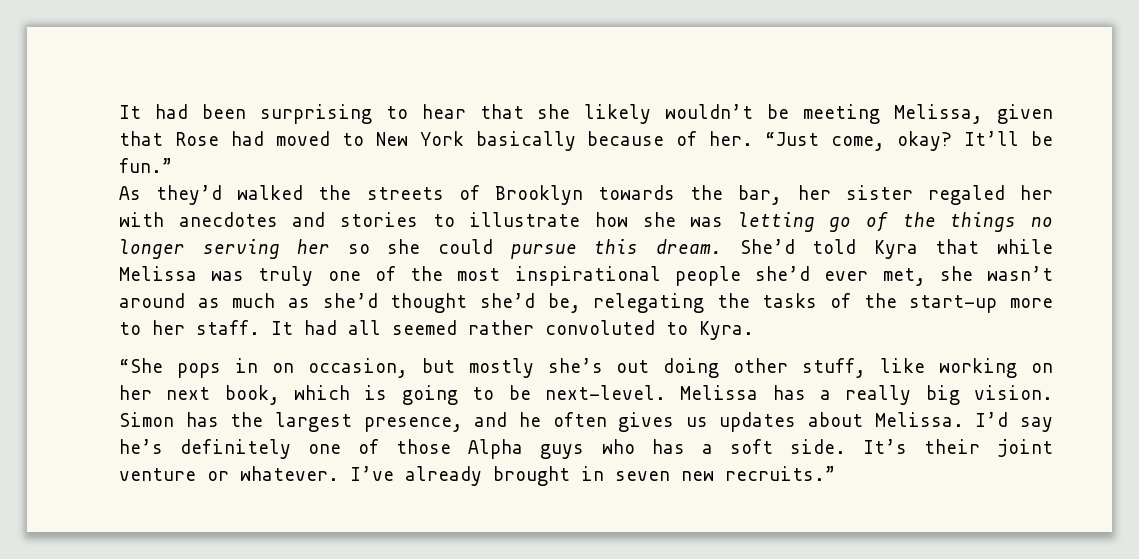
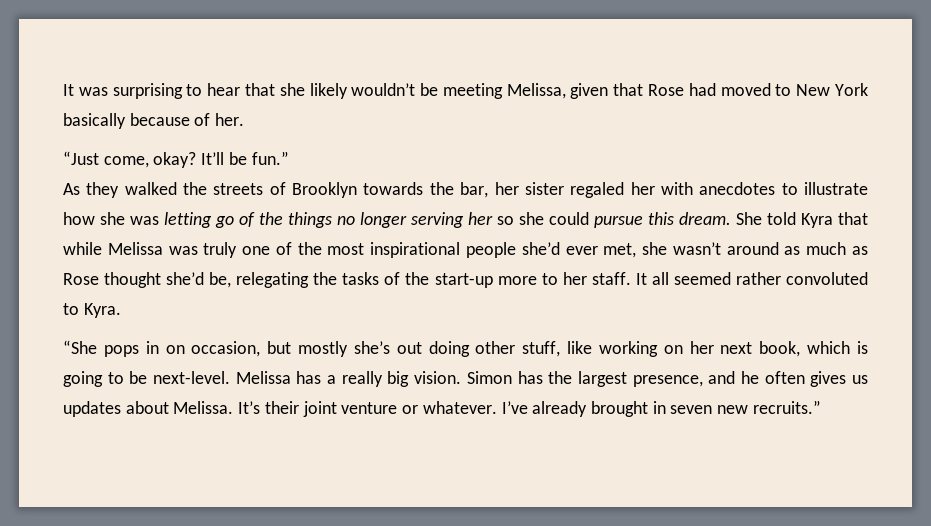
[119,104,246,119] It had been -> [63,84,108,96] It was
(754, 138) none -> (245, 119) //
[156,185,223,205] they’d -> [86,182,120,198] they
[292,212,418,227] and stories -> (776, 188) none
[739,239,795,254] She’d -> [736,212,762,225] She
[322,293,378,308] she’d -> [63,273,99,285] Rose
[304,320,337,335] had -> (647, 279) none
[975,412,1053,432] [119,439,846,459] I’d say he’s definitely one of those Alpha guys who has a soft side. -> (234, 407) none

